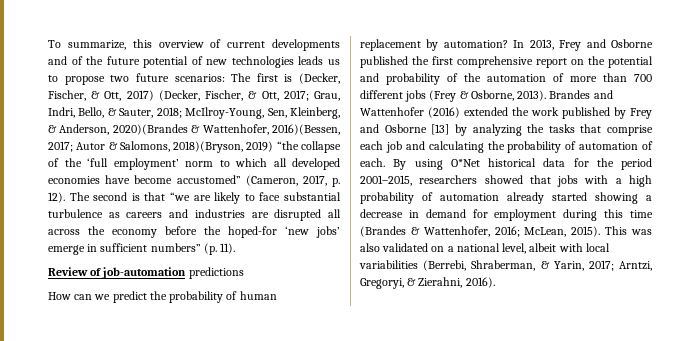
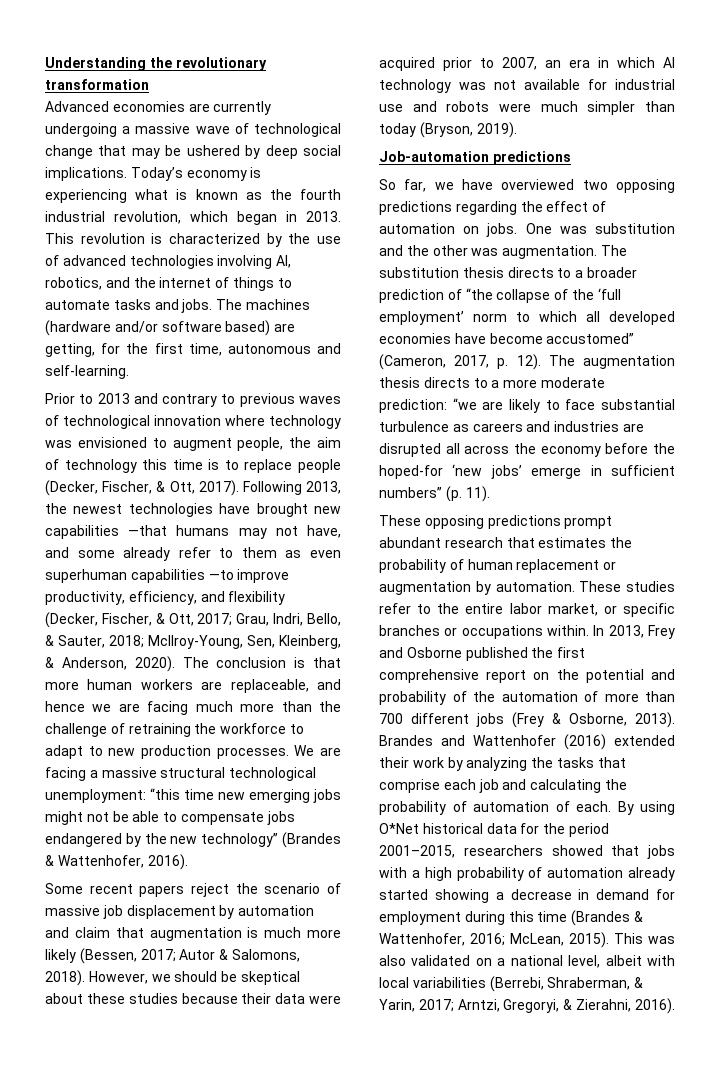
[48,39,340,51] [48,56,340,68] [48,73,340,85] [48,90,154,101] To summarize, this overview of current developments and of the future potential of new technologies leads us to propose two future scenarios: The first is (Decker, Fischer, & Ott, 2017) -> [45,57,267,71] [45,79,149,90] [45,101,272,115] [45,123,342,137] [45,145,341,159] [45,167,262,181] [45,189,341,203] [45,211,341,225] [45,233,341,247] [45,255,292,269] [45,277,292,291] [45,299,310,313] [45,320,296,336] [45,343,341,357] [45,365,129,379] [45,393,341,407] [45,415,341,429] [45,437,341,451] [45,459,341,473] [45,480,341,496] [45,503,341,517] [45,525,342,539] [45,547,341,561] [45,569,290,583] [45,591,286,605] Understanding the revolutionary transformation // Advanced economies are currently undergoing a massive wave of technological change that may be ushered by deep social implications. Today’s economy is experiencing what is known as the fourth industrial revolution, which began in 2013. This revolution is characterized by the use of advanced technologies involving AI, robotics, and the internet of things to automate tasks and jobs. The machines (hardware and/or software based) are getting, for the first time, autonomous and self-learning. // Prior to 2013 and contrary to previous waves of technological innovation where technology was envisioned to augment people, the aim of technology this time is to replace people (Decker, Fischer, & Ott, 2017). Following 2013, the newest technologies have brought new capabilities —that humans may not have, and some already refer to them as even superhuman capabilities —to improve productivity, efficiency, and flexibility
[112,124,340,135] [48,141,274,153] 2020)(Brandes & Wattenhofer, 2016)(Bessen, 2017; Autor & Salomons, 2018)(Bryson, 2019) -> [134,656,341,672] [45,679,341,693] [45,701,341,715] [45,723,304,737] [45,745,341,759] [45,767,317,781] [45,788,341,803] [45,811,295,825] [45,832,342,848] [45,854,188,870] [45,883,341,897] [45,905,315,919] [45,927,341,941] [45,948,300,964] [45,970,300,986] [45,993,342,1004] [379,57,675,71] [379,79,675,93] [379,101,675,115] [379,122,517,138] [379,151,571,165] [379,179,675,193] [379,201,607,215] [379,223,675,237] [379,245,627,259] [379,267,637,278] [379,289,462,303] 2020). The conclusion is that more human workers are replaceable, and hence we are facing much more than the challenge of retraining the workforce to adapt to new production processes. We are facing a massive structural technological unemployment: “this time new emerging jobs might not be able to compensate jobs endangered by the new technology” (Brandes & Wattenhofer, 2016). // Some recent papers reject the scenario of massive job displacement by automation and claim that augmentation is much more likely (Bessen, 2017; Autor & Salomons, 2018). However, we should be skeptical about these studies because their data were acquired prior to 2007, an era in which AI technology was not available for industrial use and robots were much simpler than today (Bryson, 2019). // Job-automation predictions // So far, we have overviewed two opposing predictions regarding the effect of automation on jobs. One was substitution and the other was augmentation. The substitution thesis directs to a broader prediction of
[93,192,166,201] second is that -> [583,355,675,369] [379,377,605,388] [379,399,447,413] augmentation thesis directs to a more moderate prediction:
[48,267,244,279] [48,291,147,303] Review of job-automation predictions // How can we predict -> [379,515,613,529] [379,537,607,548] These opposing predictions prompt abundant research that estimates
[426,39,508,51] by automation? -> [603,561,617,570] [379,581,675,595] [379,603,675,617] [379,625,589,639] or augmentation by automation. These studies refer to the entire labor market, or specific branches or occupations within.
[512,107,652,119] [360,124,450,135] the work published by Frey and Osborne [13] -> [379,757,444,768] their work

